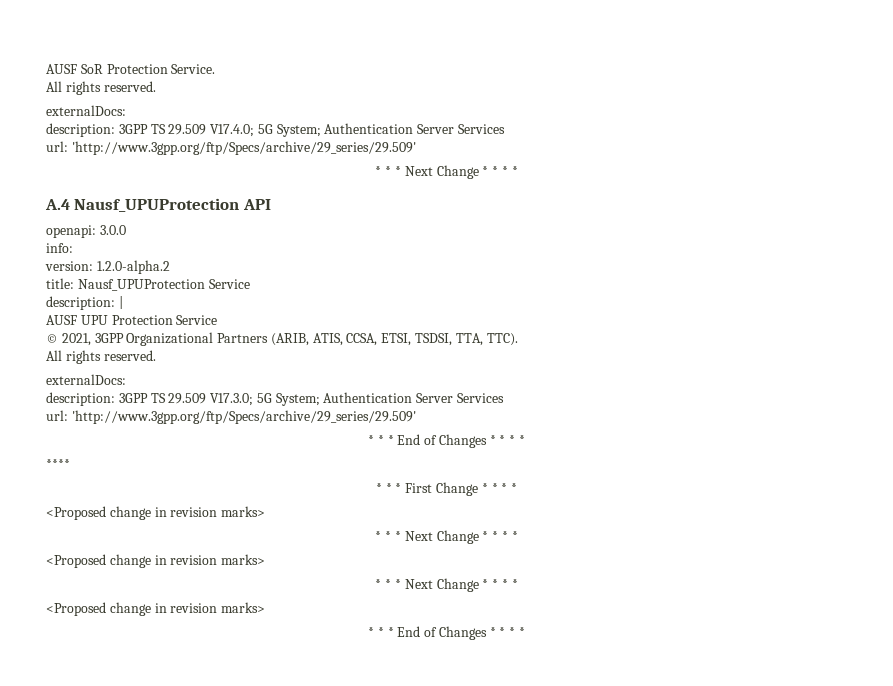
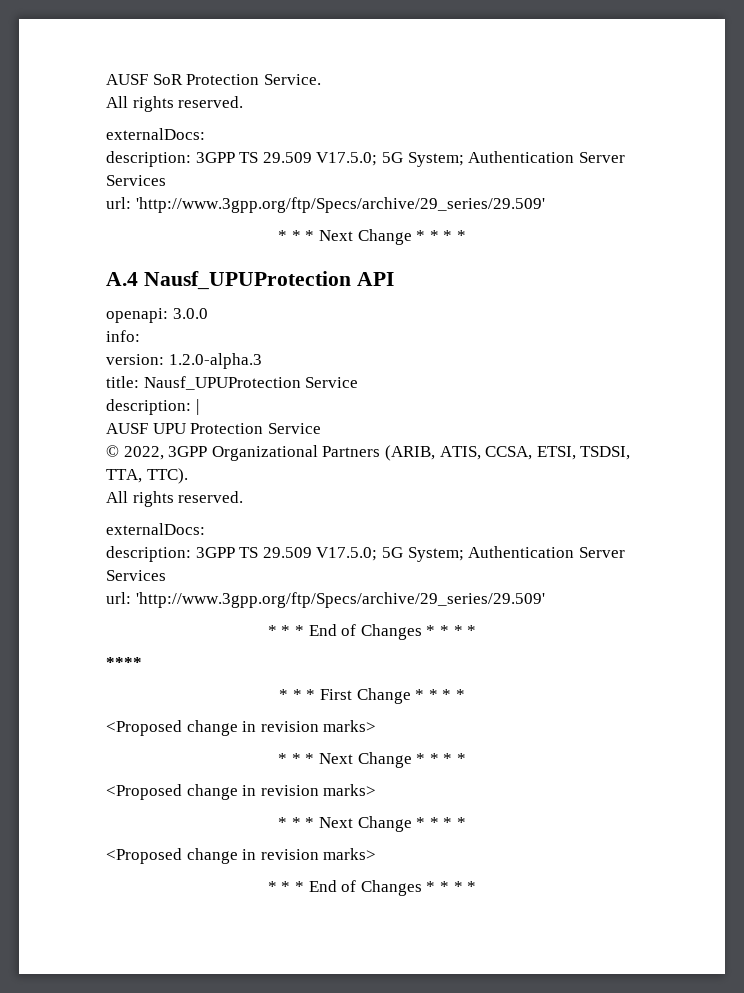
[210,124,255,137] V17.4.0; -> [316,152,378,166] V17.5.0;
[96,260,170,274] 1.2.0-alpha.2 -> [168,353,262,369] 1.2.0-alpha.3
[61,333,91,346] 2021, -> [123,446,164,460] 2022,
[210,393,254,406] V17.3.0; -> [316,547,378,561] V17.5.0;

